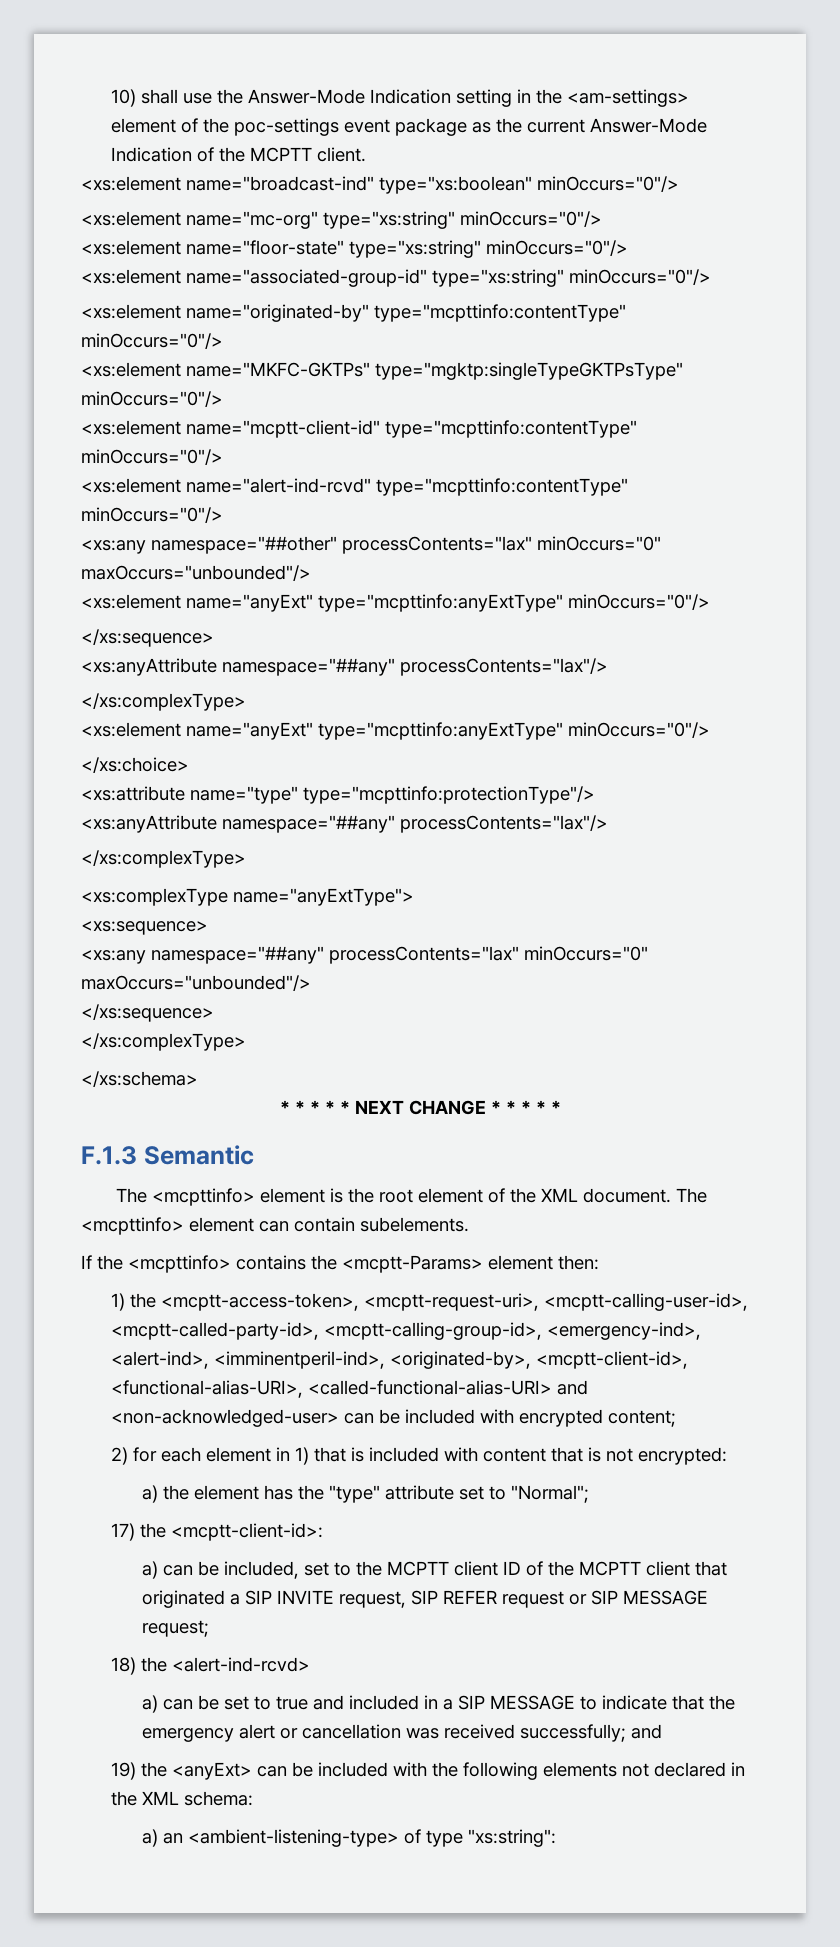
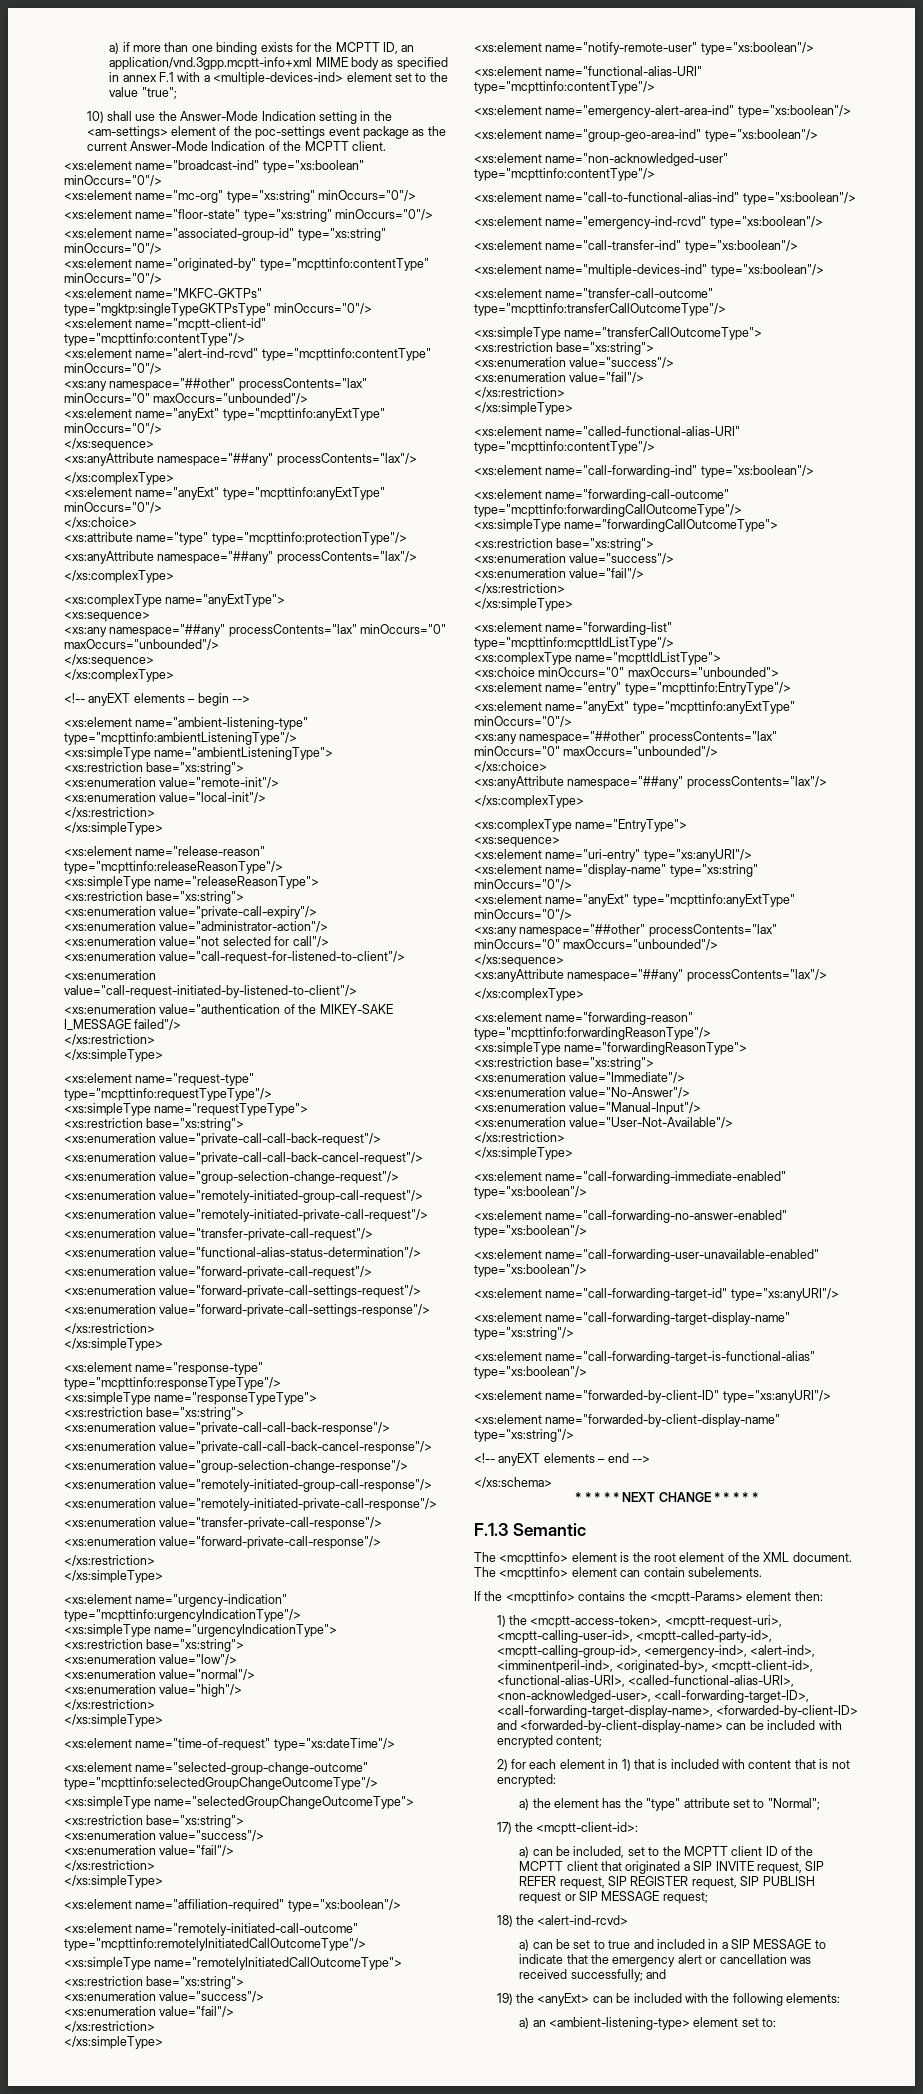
(111, 98) none -> [109,42,415,55] [109,57,448,70] [109,72,448,85] [109,87,177,99] a) if more than one binding exists for the MCPTT ID, an application/vnd.3gpp.mcptt-info+xml MIME body as specified in annex F.1 with a <multiple-devices-ind> element set to the value "true"; //
[385,420,637,438] [81,449,223,465] type="mcpttinfo:contentType" minOccurs="0"/> -> [64,333,245,346] type="mcpttinfo:contentType"/>
(246, 1042) none -> [64,693,250,706] [64,717,309,730] [64,732,297,745] [64,747,334,760] [64,762,245,775] [64,777,280,788] [64,792,267,803] [64,807,155,818] [64,822,163,835] [64,846,266,856] [64,861,283,874] [64,876,320,889] [64,891,245,904] [64,906,318,919] [64,921,329,932] [64,936,329,947] [64,951,406,964] [64,970,156,980] [64,985,357,998] [64,1004,393,1014] [64,1019,182,1030] [64,1034,155,1045] [64,1049,163,1062] [64,1073,255,1086] [64,1088,272,1101] [64,1103,309,1116] [64,1118,245,1131] [64,1133,382,1146] [64,1152,424,1165] [64,1171,400,1184] [64,1190,424,1203] [64,1209,429,1222] [64,1228,374,1241] [64,1247,422,1258] [64,1266,373,1279] [64,1285,422,1298] [64,1304,431,1317] [64,1323,155,1334] [64,1338,163,1351] [64,1362,264,1375] [64,1377,281,1390] [64,1392,318,1405] [64,1407,245,1420] [64,1422,391,1435] [64,1441,433,1454] [64,1460,409,1473] [64,1479,433,1492] [64,1498,438,1511] [64,1517,383,1530] [64,1536,382,1549] [64,1555,155,1566] [64,1570,163,1583] [64,1594,288,1607] [64,1609,301,1622] [64,1624,338,1637] [64,1639,245,1652] [64,1654,238,1665] [64,1669,256,1680] [64,1684,243,1697] [64,1699,155,1710] [64,1714,163,1727] [64,1738,395,1751] [64,1762,369,1775] [64,1777,378,1790] [64,1796,415,1809] [64,1815,245,1828] [64,1830,265,1841] [64,1845,235,1856] [64,1860,155,1871] [64,1875,163,1888] [64,1899,401,1912] [64,1923,359,1936] [64,1938,366,1951] [64,1957,403,1970] [64,1976,245,1989] [64,1991,265,2002] [64,2006,235,2017] [64,2021,155,2032] [64,2036,163,2049] [474,42,814,55] [474,66,703,76] [474,81,655,94] [474,105,851,118] [474,129,818,142] [474,153,729,166] [474,168,655,181] [474,192,856,205] [474,216,823,229] [474,240,798,253] [474,264,824,277] [474,288,714,298] [474,303,726,316] [474,327,763,340] [474,342,655,355] [474,357,675,368] [474,372,645,383] [474,387,565,398] [474,402,573,415] [474,426,741,436] [474,441,655,454] [474,465,814,478] [474,489,730,502] [474,504,742,517] [474,519,779,532] [474,538,655,551] [474,553,675,564] [474,568,645,579] [474,583,565,594] [474,598,573,611] [474,622,673,635] [474,637,674,650] [474,652,722,665] [474,667,779,677] [474,682,791,695] [474,701,795,714] [474,716,572,727] [474,731,777,744] [474,746,719,757] [474,761,547,772] [474,776,827,789] [474,795,584,808] [474,819,688,832] [474,837,560,847] [474,849,752,862] [474,864,758,877] [474,879,572,890] [474,894,795,907] [474,909,572,920] [474,924,777,937] [474,939,719,950] [474,954,564,967] [474,969,827,982] [474,988,584,1001] [474,1012,694,1025] [474,1027,711,1040] [474,1042,748,1055] [474,1057,655,1070] [474,1072,686,1083] [474,1087,691,1098] [474,1102,702,1115] [474,1117,734,1128] [474,1132,565,1143] [474,1147,573,1160] [474,1171,787,1184] [474,1186,587,1199] [474,1210,788,1223] [474,1225,587,1238] [474,1249,820,1262] [474,1264,587,1277] [474,1288,839,1301] [474,1312,791,1325] [474,1327,574,1340] [474,1351,816,1364] [474,1366,587,1379] [474,1390,831,1403] [474,1414,781,1427] [474,1429,574,1442] [474,1453,650,1466] // <!-- anyEXT elements – begin --> // <xs:element name="ambient-listening-type" type="mcpttinfo:ambientListeningType"/> // <xs:simpleType name="ambientListeningType"> // <xs:restriction base="xs:string"> // <xs:enumeration value="remote-init"/> // <xs:enumeration value="local-init"/> // </xs:restriction> // </xs:simpleType> // <xs:element name="release-reason" type="mcpttinfo:releaseReasonType"/> // <xs:simpleType name="releaseReasonType"> // <xs:restriction base="xs:string"> // <xs:enumeration value="private-call-expiry"/> // <xs:enumeration value="administrator-action"/> // <xs:enumeration value="not selected for call"/> // <xs:enumeration value="call-request-for-listened-to-client"/> // <xs:enumeration value="call-request-initiated-by-listened-to-client"/> // <xs:enumeration value="authentication of the MIKEY-SAKE I_MESSAGE failed"/> // </xs:restriction> // </xs:simpleType> // <xs:element name="request-type" type="mcpttinfo:requestTypeType"/> // <xs:simpleType name="requestTypeType"> // <xs:restriction base="xs:string"> // <xs:enumeration value="private-call-call-back-request"/> // <xs:enumeration value="private-call-call-back-cancel-request"/> // <xs:enumeration value="group-selection-change-request"/> // <xs:enumeration value="remotely-initiated-group-call-request"/> // <xs:enumeration value="remotely-initiated-private-call-request"/> // <xs:enumeration value="transfer-private-call-request"/> // <xs:enumeration value="functional-alias-status-determination"/> // <xs:enumeration value="forward-private-call-request"/> // <xs:enumeration value="forward-private-call-settings-request"/> // <xs:enumeration value="forward-private-call-settings-response"/> // </xs:restriction> // </xs:simpleType> // <xs:element name="response-type" type="mcpttinfo:responseTypeType"/> // <xs:simpleType name="responseTypeType"> // <xs:restriction base="xs:string"> // <xs:enumeration value="private-call-call-back-response"/> // <xs:enumeration value="private-call-call-back-cancel-response"/> // <xs:enumeration value="group-selection-change-response"/> // <xs:enumeration value="remotely-initiated-group-call-response"/> // <xs:enumeration value="remotely-initiated-private-call-response"/> // <xs:enumeration value="transfer-private-call-response"/> // <xs:enumeration value="forward-private-call-response"/> // </xs:restriction> // </xs:simpleType> // <xs:element name="urgency-indication" type="mcpttinfo:urgencyIndicationType"/> // <xs:simpleType name="urgencyIndicationType"> // <xs:restriction base="xs:string"> // <xs:enumeration value="low"/> // <xs:enumeration value="normal"/> // <xs:enumeration value="high"/> // </xs:restriction> // </xs:simpleType> // <xs:element name="time-of-request" type="xs:dateTime"/> // <xs:element name="selected-group-change-outcome" type="mcpttinfo:selectedGroupChangeOutcomeType"/> // <xs:simpleType name="selectedGroupChangeOutcomeType"> // <xs:restriction base="xs:string"> // <xs:enumeration value="success"/> // <xs:enumeration value="fail"/> // </xs:restriction> // </xs:simpleType> // <xs:element name="affiliation-required" type="xs:boolean"/> // <xs:element name="remotely-initiated-call-outcome" type="mcpttinfo:remotelyInitiatedCallOutcomeType"/> // <xs:simpleType name="remotelyInitiatedCallOutcomeType"> // <xs:restriction base="xs:string"> // <xs:enumeration value="success"/> // <xs:enumeration value="fail"/> // </xs:restriction> // </xs:simpleType> // <xs:element name="notify-remote-user" type="xs:boolean"/> // <xs:element name="functional-alias-URI" type="mcpttinfo:contentType"/> // <xs:element name="emergency-alert-area-ind" type="xs:boolean"/> // <xs:element name="group-geo-area-ind" type="xs:boolean"/> // <xs:element name="non-acknowledged-user" type="mcpttinfo:contentType"/> // <xs:element name="call-to-functional-alias-ind" type="xs:boolean"/> // <xs:element name="emergency-ind-rcvd" type="xs:boolean"/> // <xs:element name="call-transfer-ind" type="xs:boolean"/> // <xs:element name="multiple-devices-ind" type="xs:boolean"/> // <xs:element name="transfer-call-outcome" type="mcpttinfo:transferCallOutcomeType"/> // <xs:simpleType name="transferCallOutcomeType"> // <xs:restriction base="xs:string"> // <xs:enumeration value="success"/> // <xs:enumeration value="fail"/> // </xs:restriction> // </xs:simpleType> // <xs:element name="called-functional-alias-URI" type="mcpttinfo:contentType"/> // <xs:element name="call-forwarding-ind" type="xs:boolean"/> // <xs:element name="forwarding-call-outcome" type="mcpttinfo:forwardingCallOutcomeType"/> // <xs:simpleType name="forwardingCallOutcomeType"> // <xs:restriction base="xs:string"> // <xs:enumeration value="success"/> // <xs:enumeration value="fail"/> // </xs:restriction> // </xs:simpleType> // <xs:element name="forwarding-list" type="mcpttinfo:mcpttIdListType"/> // <xs:complexType name="mcpttIdListType"> // <xs:choice minOccurs="0" maxOccurs="unbounded"> // <xs:element name="entry" type="mcpttinfo:EntryType"/> // <xs:element name="anyExt" type="mcpttinfo:anyExtType" minOccurs="0"/> // <xs:any namespace="##other" processContents="lax" minOccurs="0" maxOccurs="unbounded"/> // </xs:choice> // <xs:anyAttribute namespace="##any" processContents="lax"/> // </xs:complexType> // <xs:complexType name="EntryType"> // <xs:sequence> // <xs:element name="uri-entry" type="xs:anyURI"/> // <xs:element name="display-name" type="xs:string" minOccurs="0"/> // <xs:element name="anyExt" type="mcpttinfo:anyExtType" minOccurs="0"/> // <xs:any namespace="##other" processContents="lax" minOccurs="0" maxOccurs="unbounded"/> // </xs:sequence> // <xs:anyAttribute namespace="##any" processContents="lax"/> // </xs:complexType> // <xs:element name="forwarding-reason" type="mcpttinfo:forwardingReasonType"/> // <xs:simpleType name="forwardingReasonType"> // <xs:restriction base="xs:string"> // <xs:enumeration value="Immediate"/> // <xs:enumeration value="No-Answer"/> // <xs:enumeration value="Manual-Input"/> // <xs:enumeration value="User-Not-Available"/> // </xs:restriction> // </xs:simpleType> // <xs:element name="call-forwarding-immediate-enabled" type="xs:boolean"/> // <xs:element name="call-forwarding-no-answer-enabled" type="xs:boolean"/> // <xs:element name="call-forwarding-user-unavailable-enabled" type="xs:boolean"/> // <xs:element name="call-forwarding-target-id" type="xs:anyURI"/> // <xs:element name="call-forwarding-target-display-name" type="xs:string"/> // <xs:element name="call-forwarding-target-is-functional-alias" type="xs:boolean"/> // <xs:element name="forwarded-by-client-ID" type="xs:anyURI"/> // <xs:element name="forwarded-by-client-display-name" type="xs:string"/> // <!-- anyEXT elements – end -->
[308,1380,589,1395] [111,1409,340,1427] <called-functional-alias-URI> and <non-acknowledged-user> -> [628,1675,795,1687] [496,1690,810,1703] [496,1705,859,1718] [496,1720,724,1733] <called-functional-alias-URI>, <non-acknowledged-user>, <call-forwarding-target-ID>, <call-forwarding-target-display-name>, <forwarded-by-client-ID> and <forwarded-by-client-display-name>
(497, 1597) none -> [559,1876,815,1889] request, SIP REGISTER request, SIP PUBLISH
[543,1762,746,1777] [111,1791,254,1806] elements not declared in the XML schema: -> [786,1993,841,2003] elements:
[403,1829,556,1847] of type "xs:string": -> [693,2017,777,2027] element set to:

